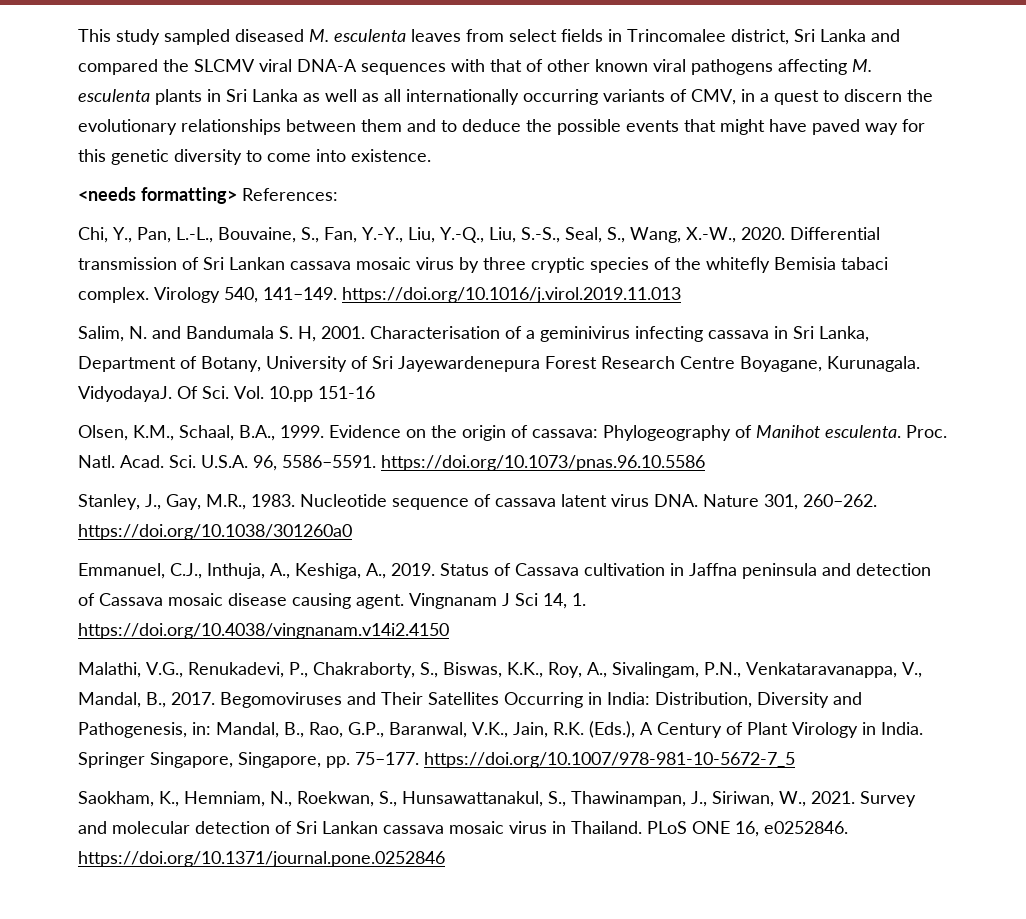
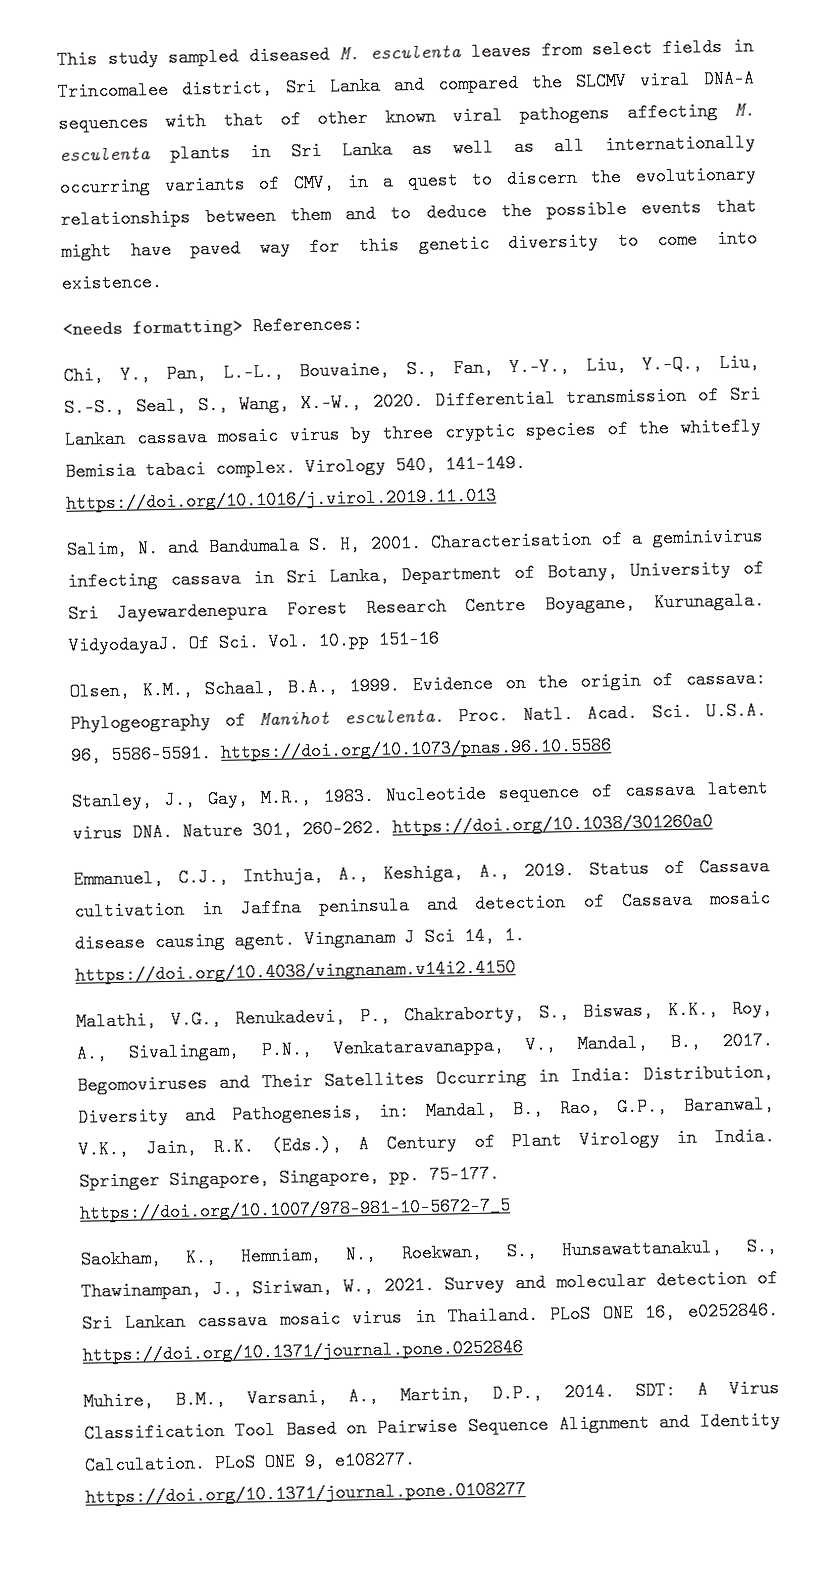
(445, 859) none -> [83,1379,781,1411] [84,1411,781,1443] [84,1450,416,1475] [85,1480,526,1507] // Muhire, B.M., Varsani, A., Martin, D.P., 2014. SDT: A Virus Classification Tool Based on Pairwise Sequence Alignment and Identity Calculation. PLoS ONE 9, e108277. https://doi.org/10.1371/journal.pone.0108277

